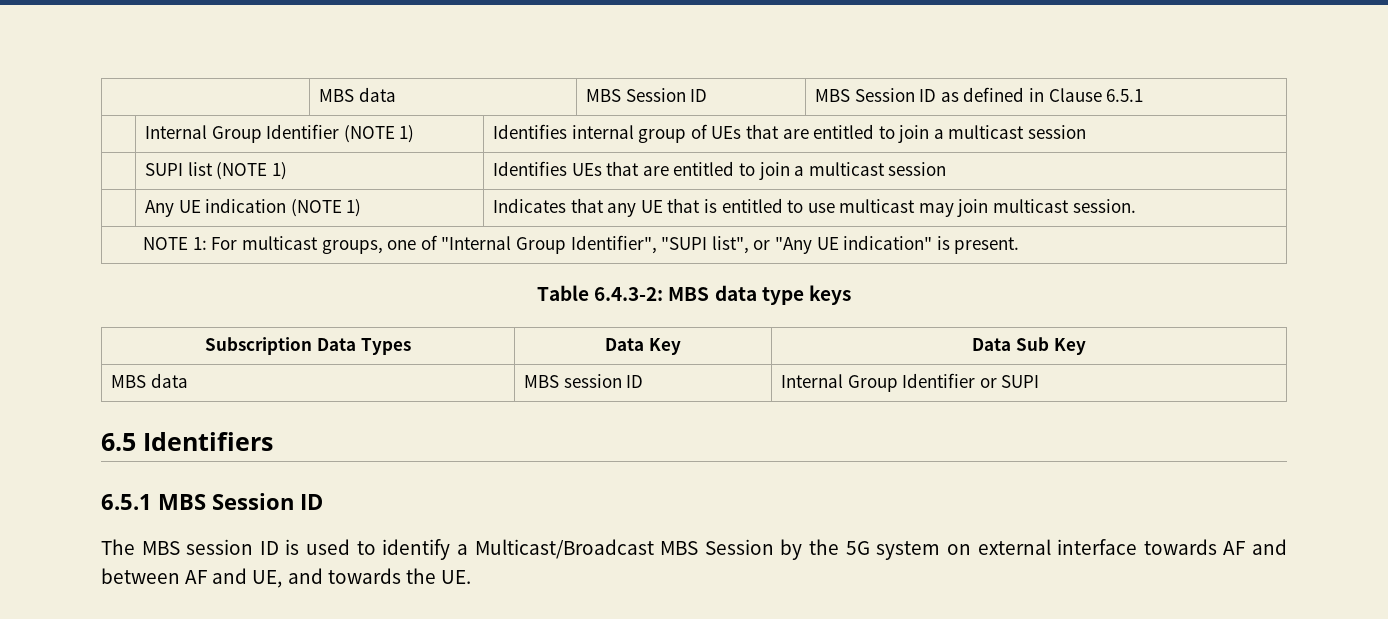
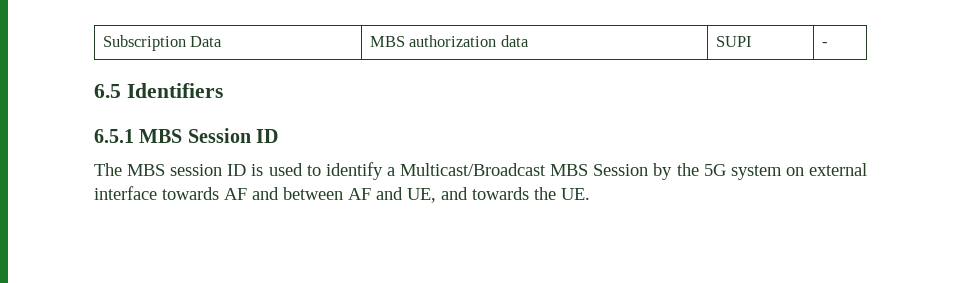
[318,87,396,102] [585,88,708,102] [814,87,1144,102] [144,124,415,143] [492,124,1087,143] [144,162,287,180] [492,161,947,180] [144,198,362,217] [492,198,1136,217] [143,235,1020,254] [537,285,851,305] [205,337,411,355] [605,338,681,355] [972,337,1086,355] [110,373,188,388] [523,374,644,388] [780,373,1040,392] | MBS data | MBS Session ID | MBS Session ID as defined in Clause 6.5.1 // | Internal Group Identifier (NOTE 1) | Identifies internal group of UEs that are entitled to join a multicast session // | SUPI list (NOTE 1) | Identifies UEs that are entitled to join a multicast session // | Any UE indication (NOTE 1) | Indicates that any UE that is entitled to use multicast may join multicast session. // NOTE 1: For multicast groups, one of "Internal Group Identifier", "SUPI list", or "Any UE indication" is present. // Table 6.4.3-2: MBS data type keys // Subscription Data Types | Data Key | Data Sub Key // MBS data | MBS session ID | Internal Group Identifier or SUPI -> [103,35,223,51] [370,35,529,47] [716,36,753,47] [822,42,829,47] Subscription Data | MBS authorization data | SUPI | -

